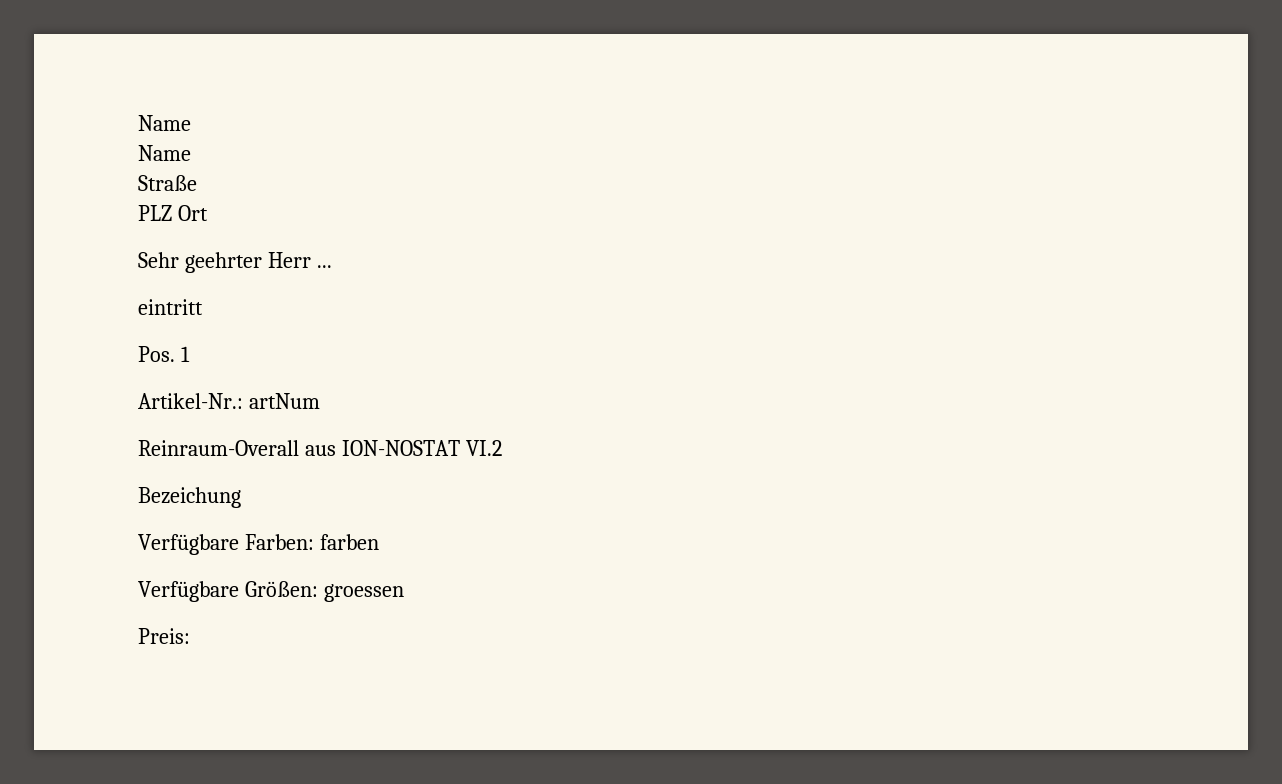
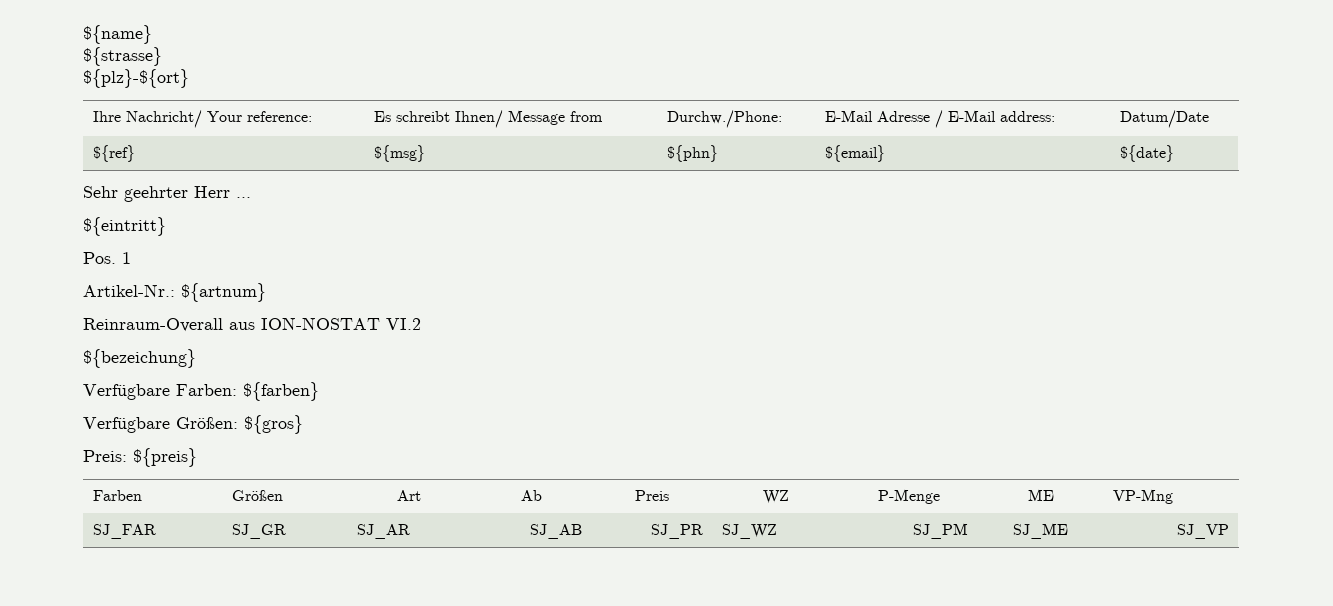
[138,115,191,131] [138,145,191,161] [138,175,197,191] [138,205,208,221] Name // Name // Straße // PLZ Ort -> [83,25,152,44] [83,47,162,66] [83,69,189,88] [92,110,312,128] [373,110,603,128] [666,110,782,128] [824,110,1055,128] [1119,110,1209,128] [92,145,135,162] [373,145,425,162] [666,145,718,162] [824,145,885,162] [1119,145,1174,162] ${name} // ${strasse} // ${plz}-${ort} // Ihre Nachricht/ Your reference: | Es schreibt Ihnen/ Message from | Durchw./Phone: | E-Mail Adresse / E-Mail address: | Datum/Date // ${ref} | ${msg} | ${phn} | ${email} | ${date}
[138,299,203,315] eintritt -> [83,217,166,236] ${eintritt}
[248,393,320,409] artNum -> [181,283,266,302] ${artnum}
[138,487,241,508] Bezeichung -> [83,349,196,368] ${bezeichung}
[319,534,379,550] farben -> [243,382,319,401] ${farben}
[323,584,404,602] groessen -> [244,415,303,434] ${gros}
(190, 636) none -> [133,448,197,467] [92,490,142,501] [231,490,283,501] [397,490,421,501] [520,490,542,501] [635,490,669,501] [763,490,789,504] [877,489,940,504] [1027,489,1054,501] [1112,489,1173,504] [92,524,156,539] [231,524,286,539] [356,524,410,539] [530,524,583,539] [651,524,704,539] [721,524,777,539] [913,523,969,539] [1013,523,1068,539] [1177,524,1230,539] ${preis} // Farben | Größen | Art | Ab | Preis | WZ | P-Menge | ME | VP-Mng // SJ_FAR | SJ_GR | SJ_AR | SJ_AB | SJ_PR | SJ_WZ | SJ_PM | SJ_ME | SJ_VP

